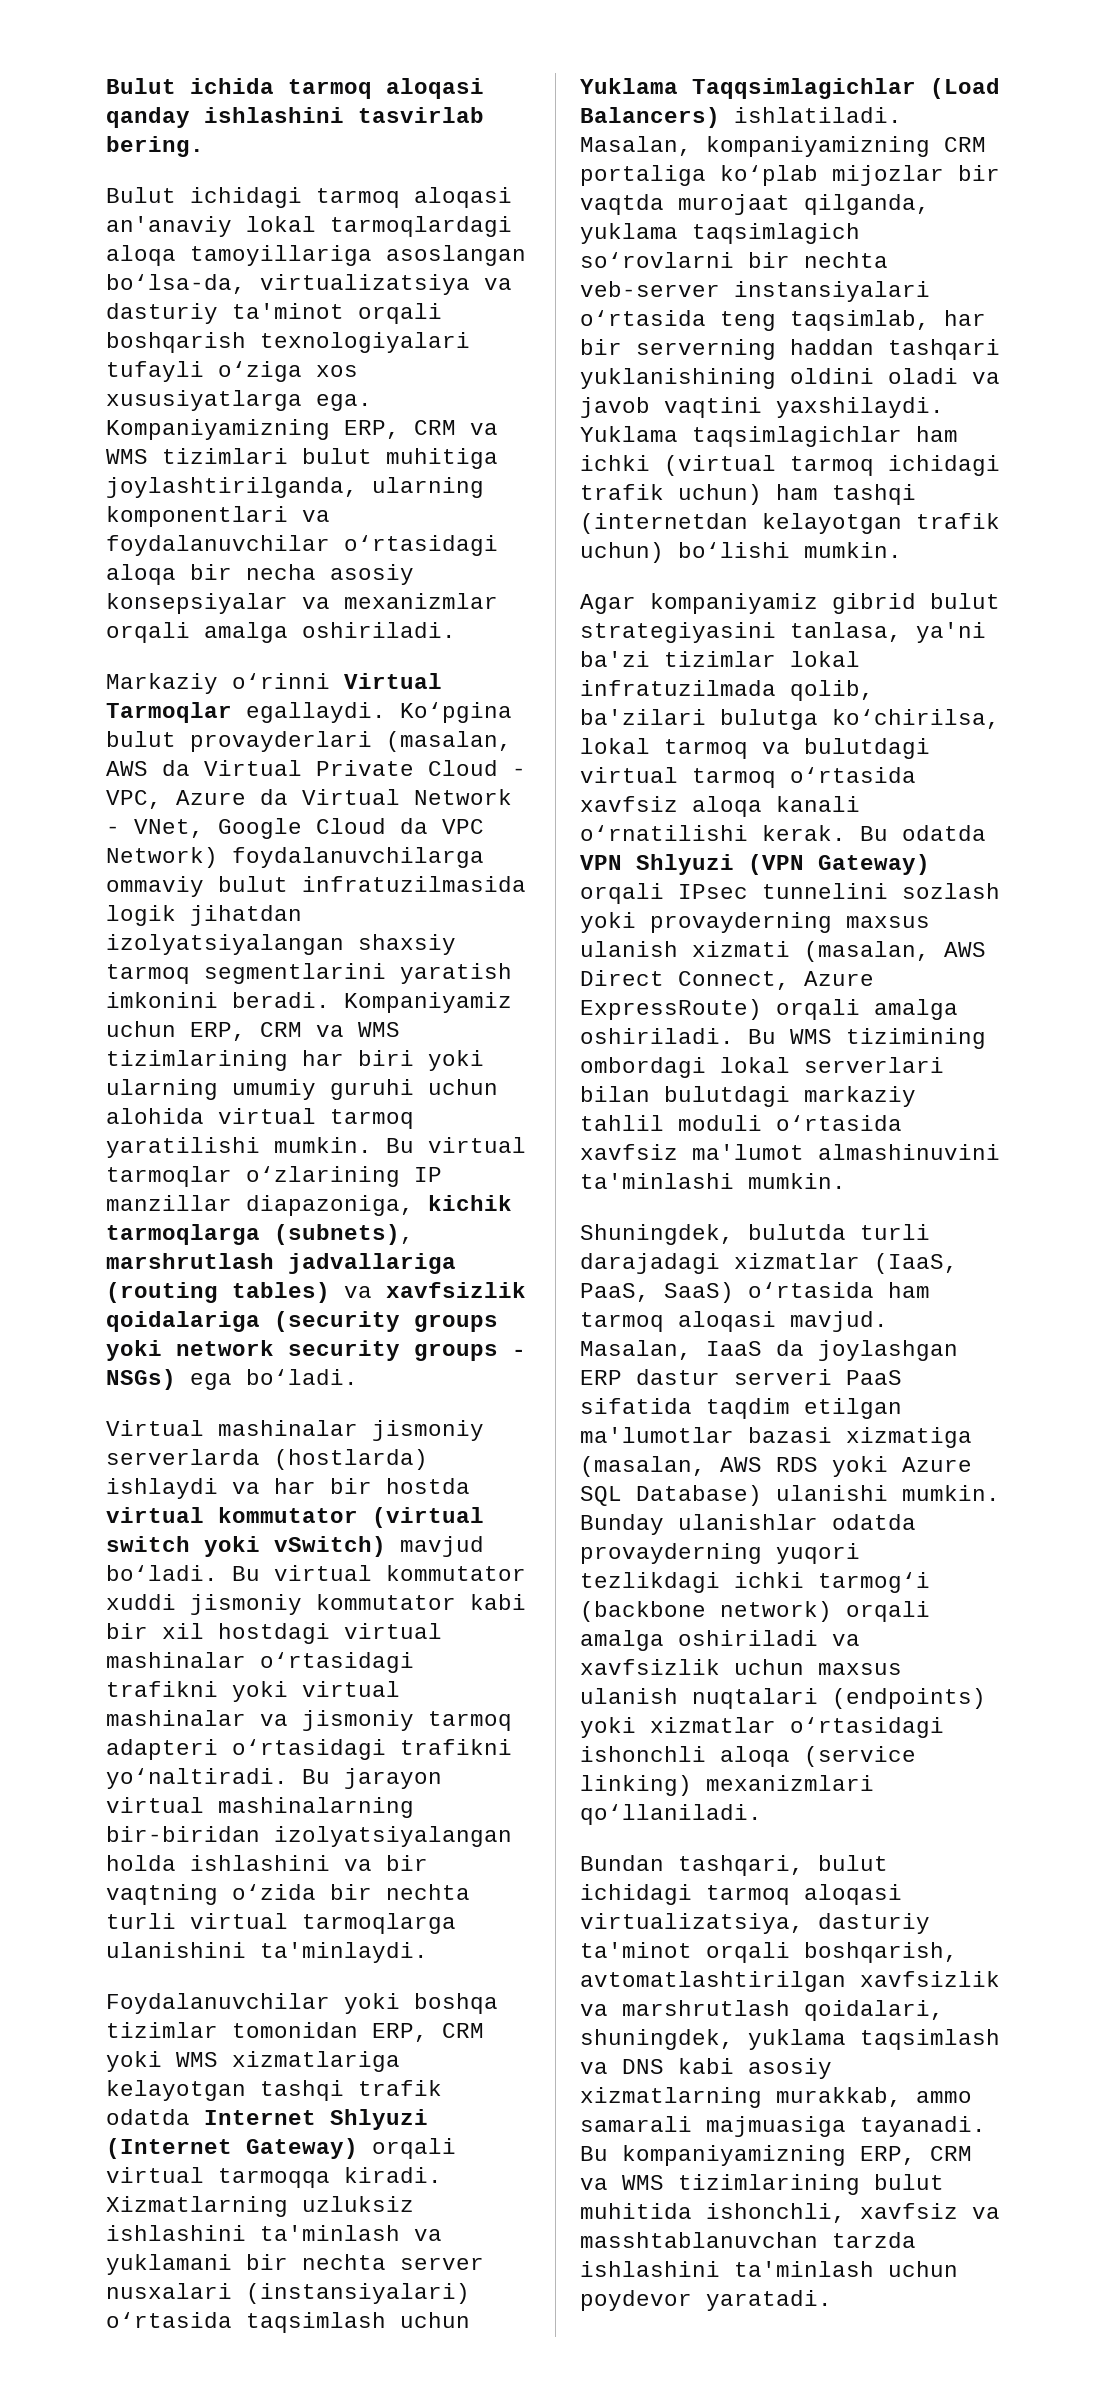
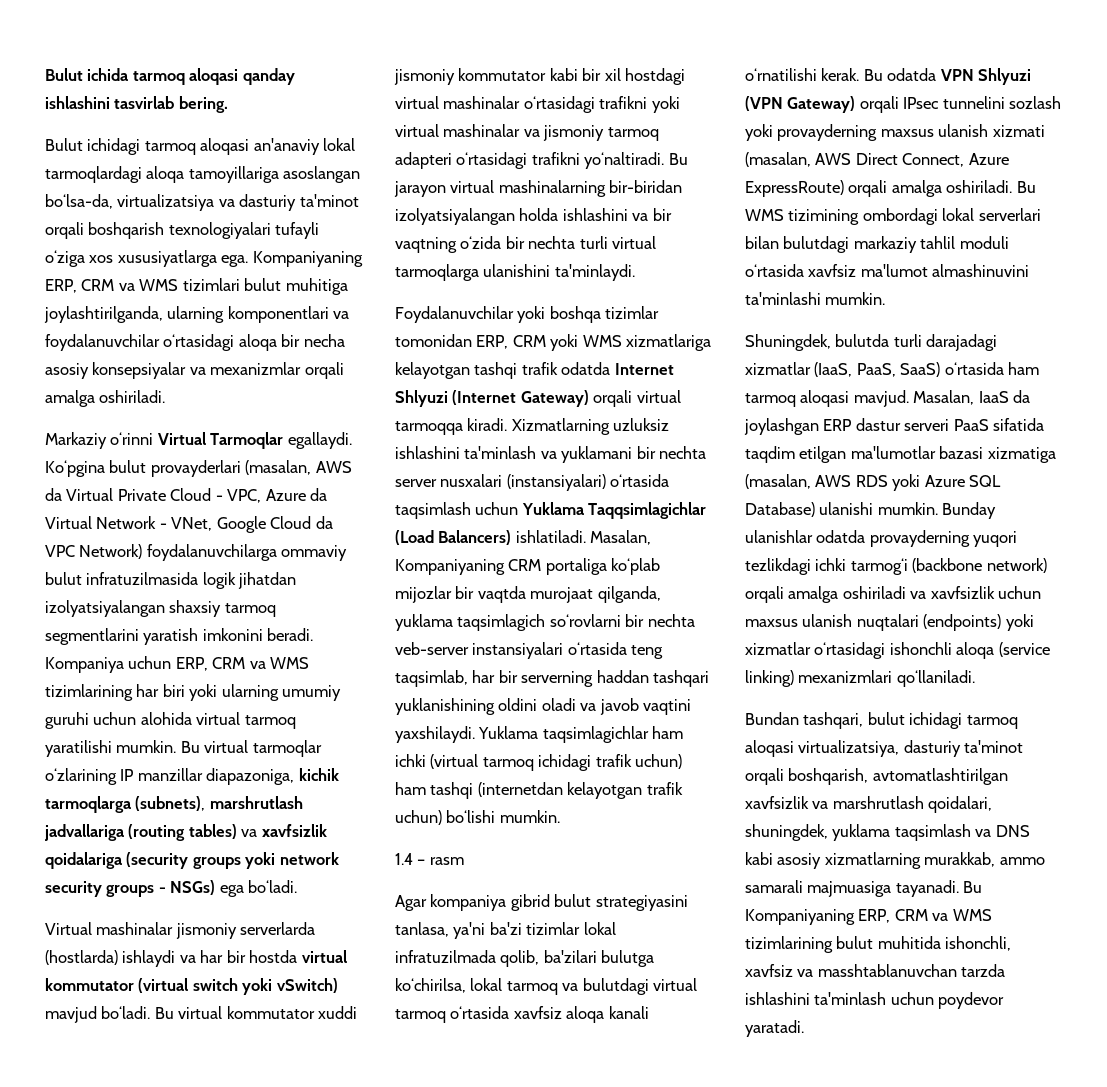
[106,419,330,440] Kompaniyamizning -> [252,251,363,267] Kompaniyaning
[344,992,512,1013] Kompaniyamiz -> [45,657,124,673] Kompaniya
[706,136,930,157] kompaniyamizning -> [395,559,505,575] Kompaniyaning
(902, 550) none -> [395,853,464,865] // 1.4 – rasm
[650,593,818,614] kompaniyamiz -> [430,894,507,911] kompaniya
[622,2145,846,2166] kompaniyamizning -> [745,909,855,925] Kompaniyaning

